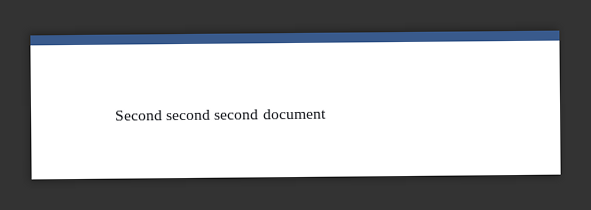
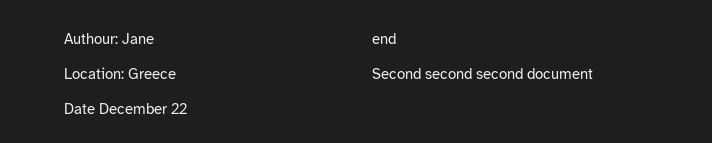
(115, 115) none -> [64,33,154,44] [64,67,176,79] [64,103,187,114] [372,33,396,44] Authour: Jane // Location: Greece // Date December 22 // end //

